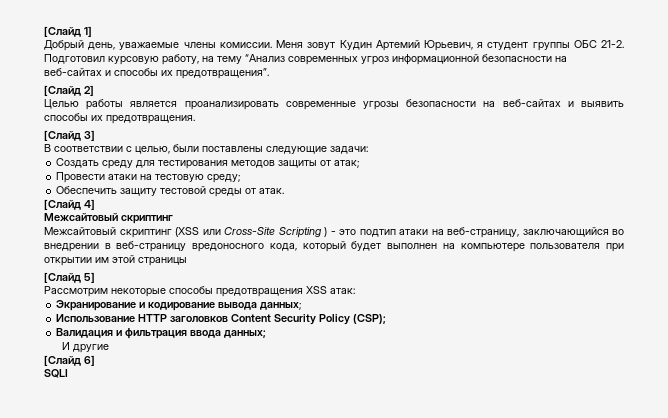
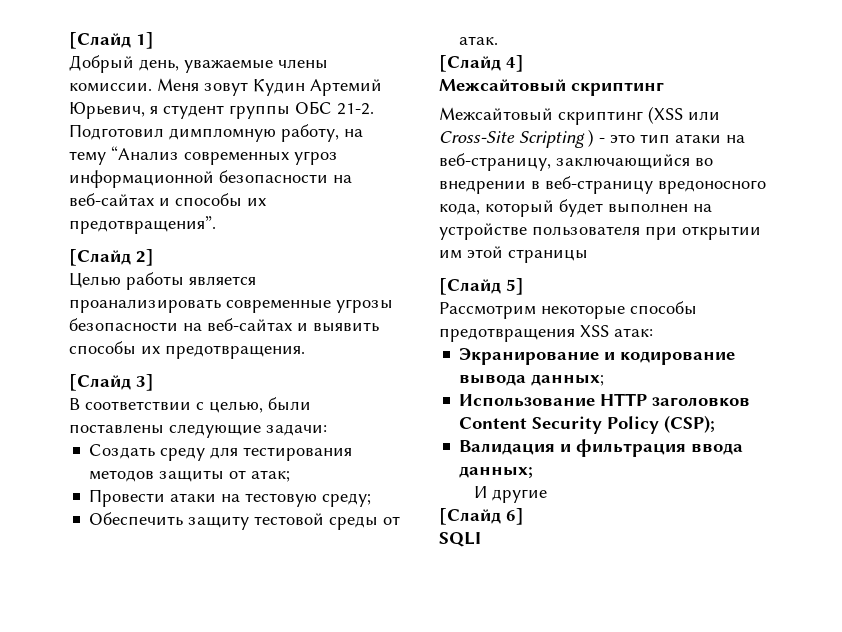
[108,56,159,65] курсовую -> [169,128,276,142] димпломную
[359,229,396,237] подтип -> [640,134,670,143] тип
[460,243,525,252] компьютере -> [439,223,527,240] устройстве

